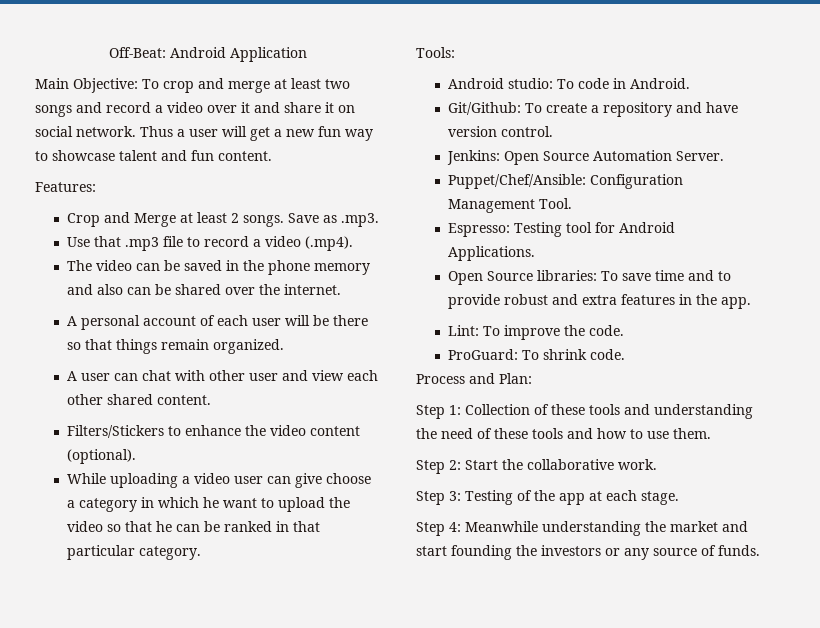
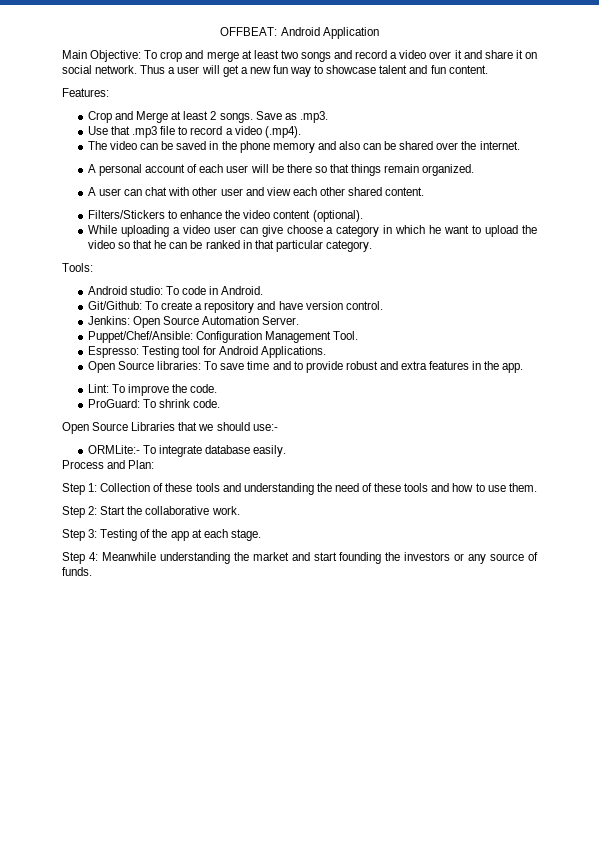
[108,47,166,58] Off-Beat: -> [220,27,278,36] OFFBEAT:
(625, 354) none -> [62,422,278,434] [87,445,287,457] // Open Source Libraries that we should use:- // ORMLite:- To integrate database easily.

